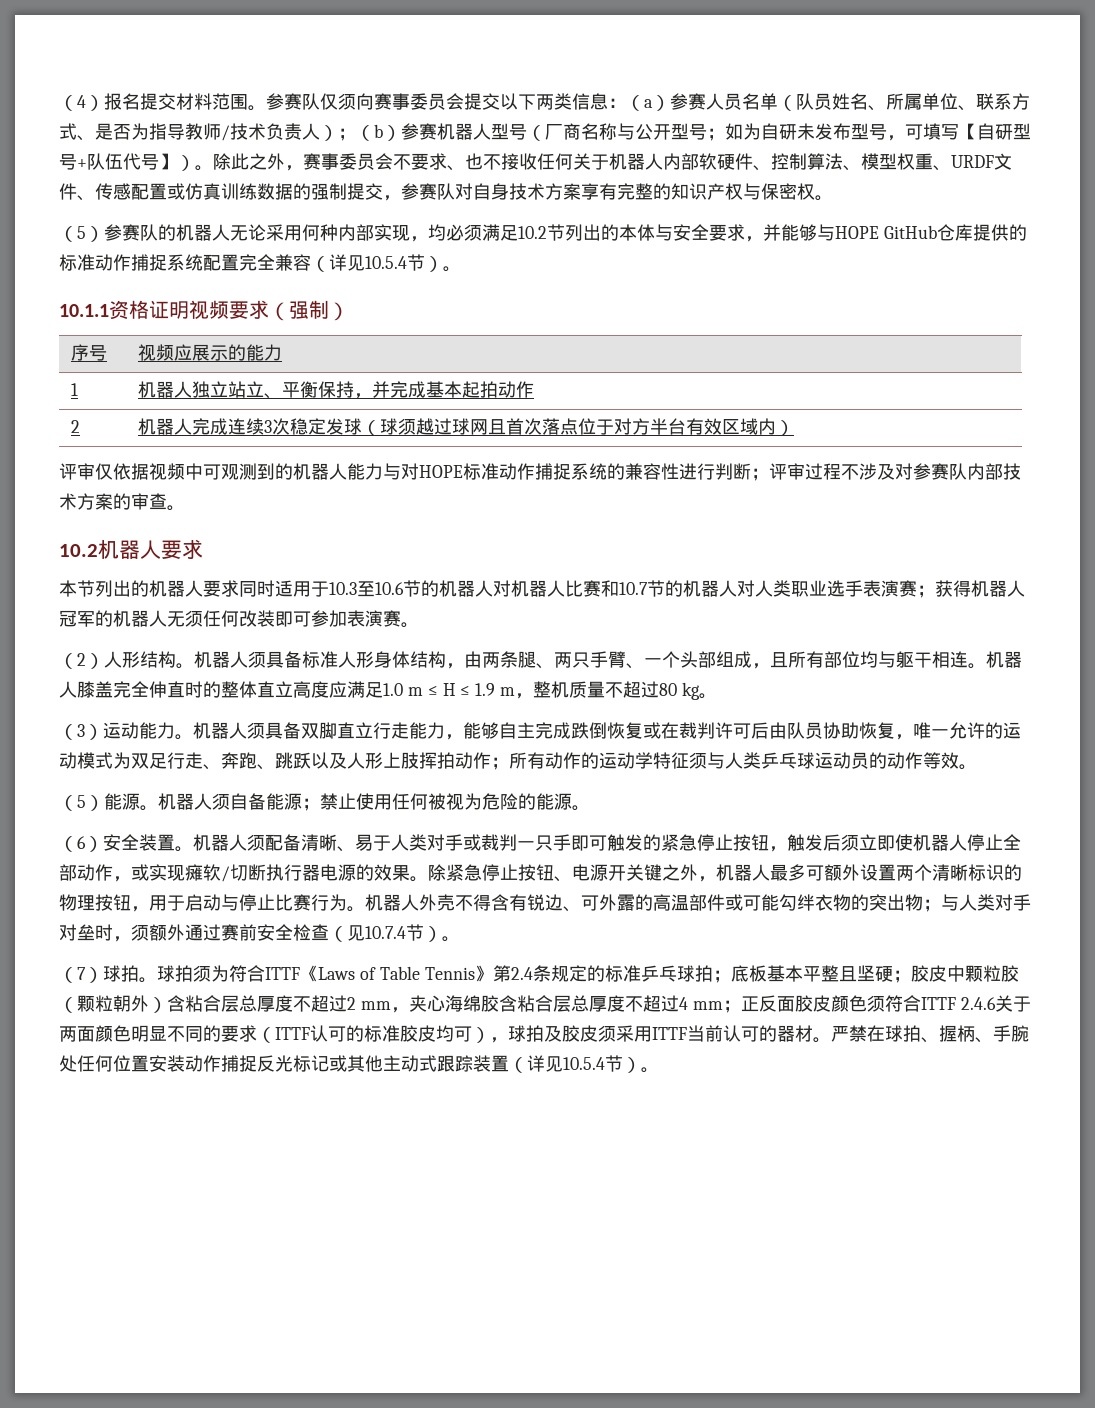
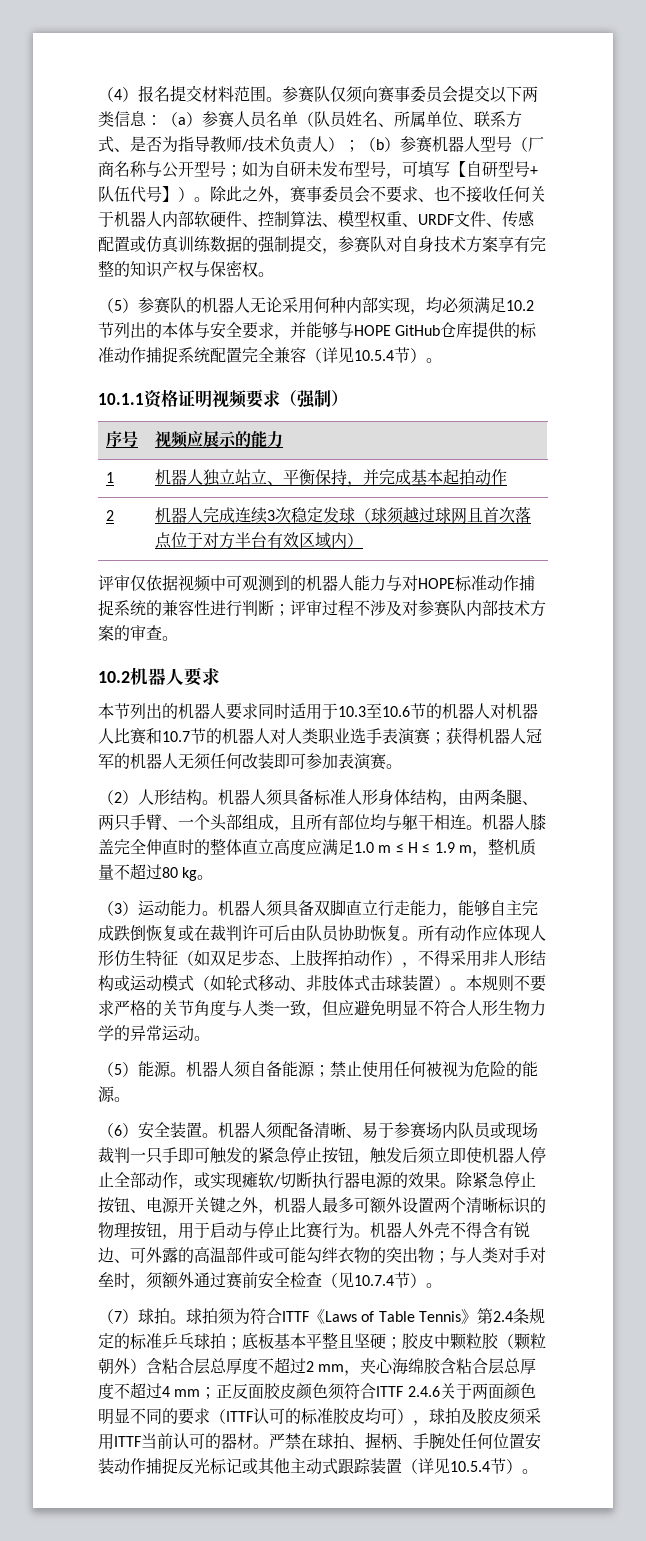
[895,722,1021,740] [59,752,959,770] ，唯一允许的运动模式为双足行走、奔跑、跳跃以及人形上肢挥拍动作；所有动作的运动学特征须与人类乒乓球运动员的动作等效 -> [402,925,546,942] [98,949,546,968] [98,974,546,992] [98,1000,546,1018] [98,1025,194,1042] 。所有动作应体现人形仿生特征（如双足步态、上肢挥拍动作），不得采用非人形结构或运动模式（如轮式移动、非肢体式击球装置）。本规则不要求严格的关节角度与人类一致，但应避免明显不符合人形生物力学的异常运动
[391,834,481,851] 人类对手或 -> [394,1122,538,1139] 参赛场内队员或现场

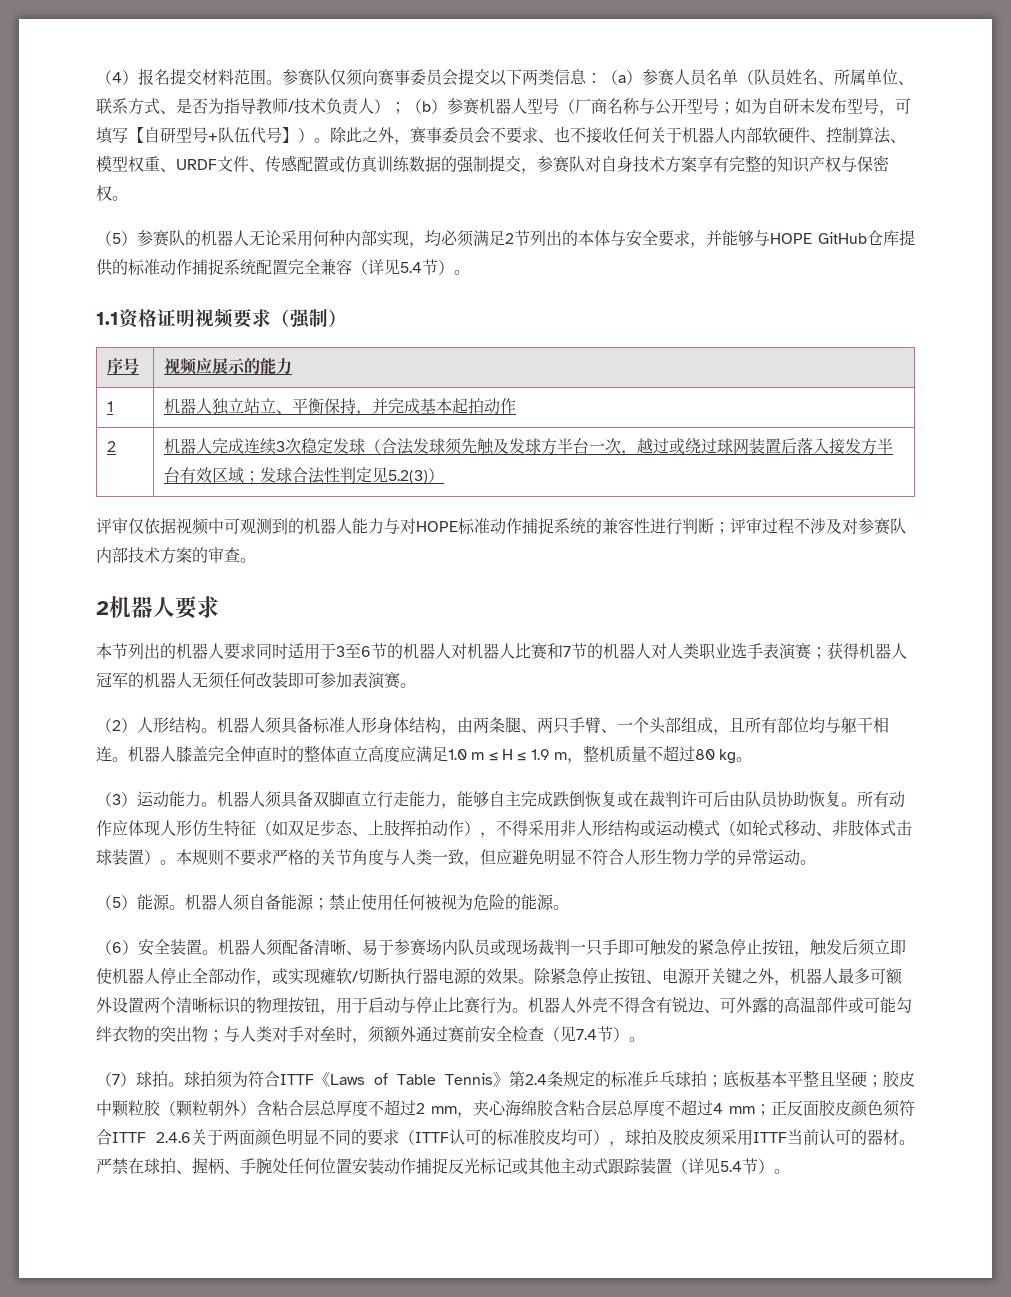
[506,300,534,311] 10.2 -> [505,233,514,244] 2
[354,347,442,363] [98,393,144,405] 10.5.4节）。 // 10.1.1 -> [400,259,470,275] [96,312,119,325] 5.4节）。 // 1.1
[370,506,531,524] [154,532,347,549] 球须越过球网且首次落点位于对方半台有效区域内 -> [381,437,894,456] [164,467,429,484] 合法发球须先触及发球方半台一次，越过或绕过球网装置后落入接发方半台有效区域；发球合法性判定见5.2(3)
[98,671,130,683] 10.2 -> [96,601,109,615] 2
[338,703,410,718] 10.3至10.6 -> [336,643,371,658] 3至6
[162,731,190,742] 10.7 -> [563,646,571,657] 7
[354,1275,394,1286] 10.7.4 -> [576,1029,597,1040] 7.4
[450,1461,490,1472] 10.5.4 -> [720,1161,742,1172] 5.4

